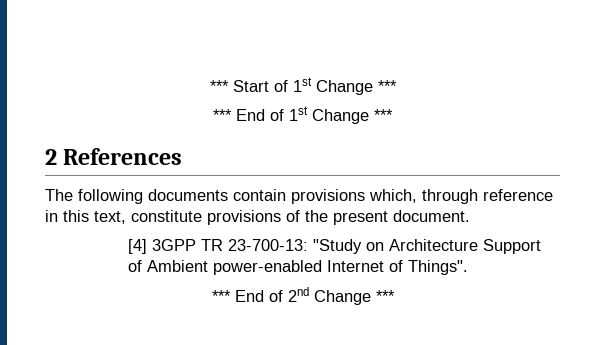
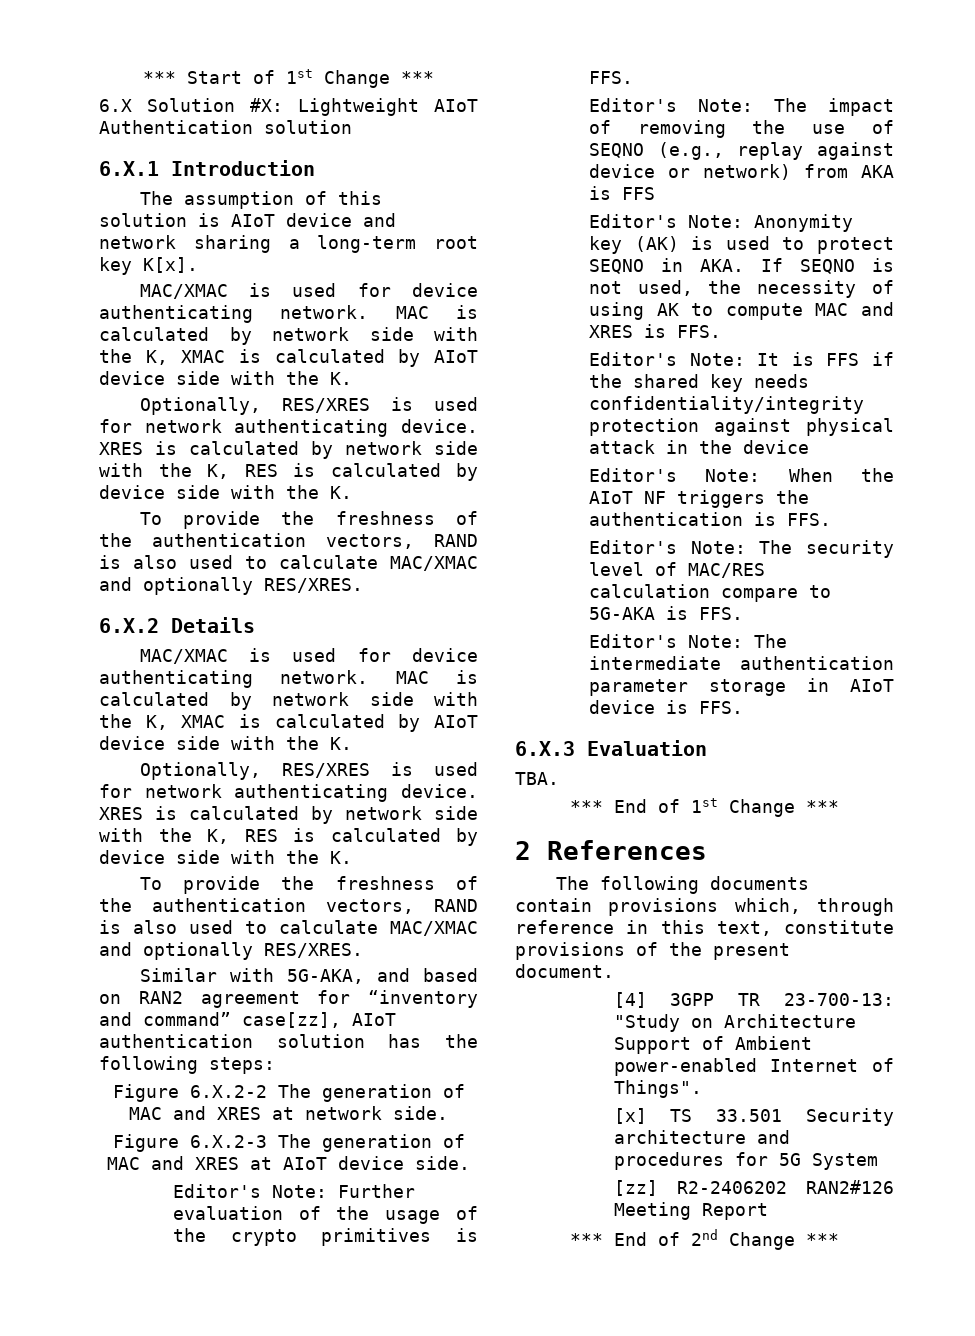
(397, 86) none -> [99,98,478,116] [99,120,352,134] [99,160,315,176] [139,191,382,209] [99,213,396,227] [99,235,478,253] [99,257,198,275] [139,283,478,299] [99,305,478,323] [99,327,478,345] [99,349,478,367] [99,371,352,385] [139,397,478,415] [99,419,478,437] [99,441,478,459] [99,463,478,481] [99,485,352,499] [139,511,478,529] [99,533,478,549] [99,555,478,571] [99,577,363,595] [99,617,255,633] [139,648,478,664] [99,670,478,688] [99,692,478,710] [99,714,478,732] [99,736,352,750] [139,762,478,780] [99,784,478,802] [99,806,478,824] [99,828,478,846] [99,850,352,864] [139,876,478,894] [99,898,478,914] [99,920,478,936] [99,942,363,960] [139,968,478,984] [99,990,478,1008] [99,1012,396,1028] [99,1034,478,1048] [99,1056,275,1074] [112,1084,465,1102] [129,1106,448,1120] [112,1134,465,1152] [107,1156,470,1170] [172,1184,415,1198] [172,1206,478,1224] [172,1228,478,1246] [588,71,633,84] [588,98,894,116] [588,120,894,138] [588,142,894,160] [588,164,894,180] [588,186,655,200] [588,214,853,232] [588,236,894,254] [588,258,894,274] [588,280,894,298] [588,302,894,320] [588,324,721,338] [588,352,894,366] [588,374,809,392] [588,396,864,414] [588,418,894,436] [588,440,809,454] [588,468,894,482] [588,490,809,508] [588,512,831,526] [588,540,894,558] [588,562,765,578] [588,584,831,602] [588,606,743,620] [588,634,787,648] [588,656,894,670] [588,678,894,696] [588,700,743,714] [515,740,707,756] [515,772,559,785] // 6.X Solution #X: Lightweight AIoT Authentication solution // 6.X.1 Introduction // The assumption of this solution is AIoT device and network sharing a long-term root key K[x]. // MAC/XMAC is used for device authenticating network. MAC is calculated by network side with the K, XMAC is calculated by AIoT device side with the K. // Optionally, RES/XRES is used for network authenticating device. XRES is calculated by network side with the K, RES is calculated by device side with the K. // To provide the freshness of the authentication vectors, RAND is also used to calculate MAC/XMAC and optionally RES/XRES. // 6.X.2 Details // MAC/XMAC is used for device authenticating network. MAC is calculated by network side with the K, XMAC is calculated by AIoT device side with the K. // Optionally, RES/XRES is used for network authenticating device. XRES is calculated by network side with the K, RES is calculated by device side with the K. // To provide the freshness of the authentication vectors, RAND is also used to calculate MAC/XMAC and optionally RES/XRES. // Similar with 5G-AKA, and based on RAN2 agreement for “inventory and command” case[zz], AIoT authentication solution has the following steps: // Figure 6.X.2-2 The generation of MAC and XRES at network side. // Figure 6.X.2-3 The generation of MAC and XRES at AIoT device side. // Editor's Note: Further evaluation of the usage of the crypto primitives is FFS. // Editor's Note: The impact of removing the use of SEQNO (e.g., replay against device or network) from AKA is FFS // Editor's Note: Anonymity key (AK) is used to protect SEQNO in AKA. If SEQNO is not used, the necessity of using AK to compute MAC and XRES is FFS. // Editor's Note: It is FFS if the shared key needs confidentiality/integrity protection against physical attack in the device // Editor's Note: When the AIoT NF triggers the authentication is FFS. // Editor's Note: The security level of MAC/RES calculation compare to 5G-AKA is FFS. // Editor's Note: The intermediate authentication parameter storage in AIoT device is FFS. // 6.X.3 Evaluation // TBA.
(469, 267) none -> [613,1108,894,1126] [613,1130,790,1144] [613,1152,878,1170] [613,1180,894,1196] [613,1202,768,1220] // [x] TS 33.501 Security architecture and procedures for 5G System // [zz] R2-2406202 RAN2#126 Meeting Report

